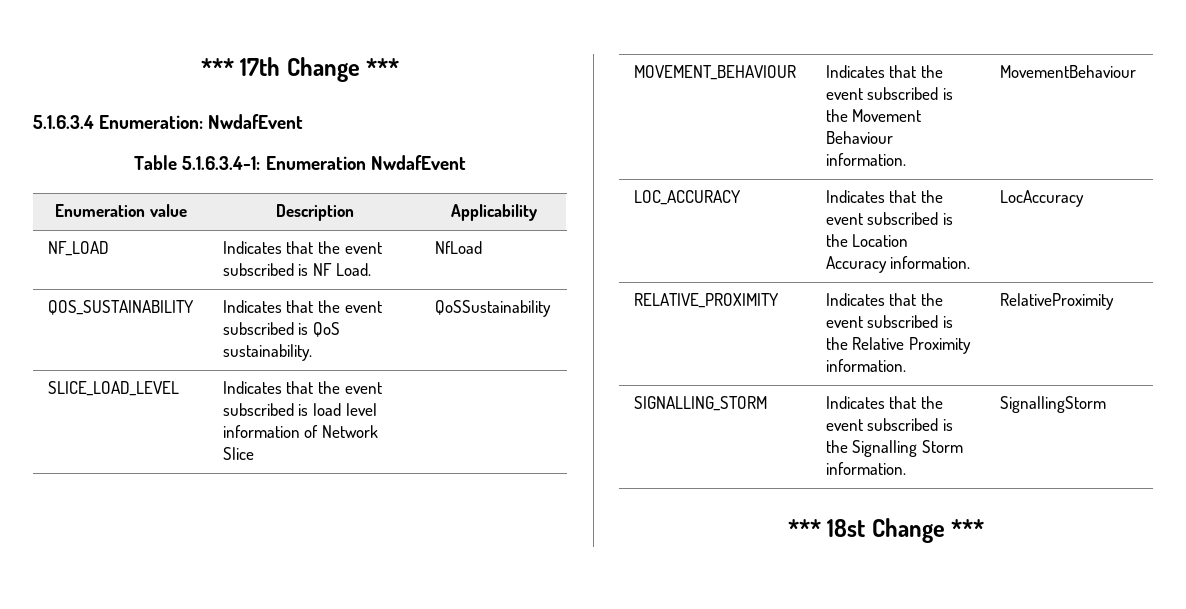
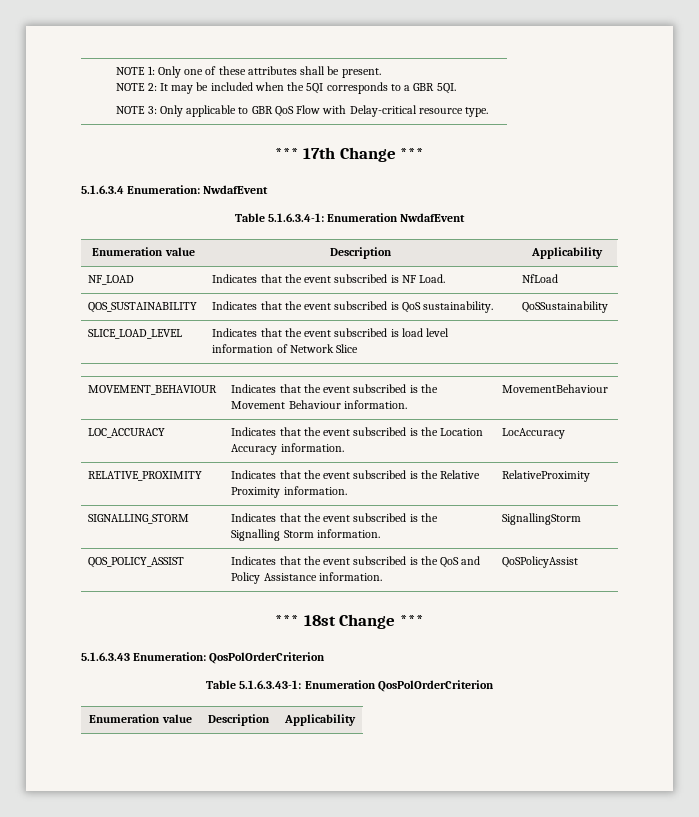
(200, 67) none -> [116,66,381,78] [116,82,456,94] [116,105,489,117] NOTE 1: Only one of these attributes shall be present. // NOTE 2: It may be included when the 5QI corresponds to a GBR 5QI. // NOTE 3: Only applicable to GBR QoS Flow with Delay-critical resource type. //
[787,518,985,543] // *** 18st Change *** -> [88,557,185,568] [231,556,481,568] [231,572,382,584] [502,556,579,568] [275,614,424,629] [81,652,326,664] [206,680,494,692] [89,714,192,723] [207,714,270,726] [283,714,356,726] // QOS_POLICY_ASSIST | Indicates that the event subscribed is the QoS and Policy Assistance information. | QoSPolicyAssist // *** 18st Change *** // 5.1.6.3.43 Enumeration: QosPolOrderCriterion // Table 5.1.6.3.43-1: Enumeration QosPolOrderCriterion // Enumeration value | Description | Applicability

